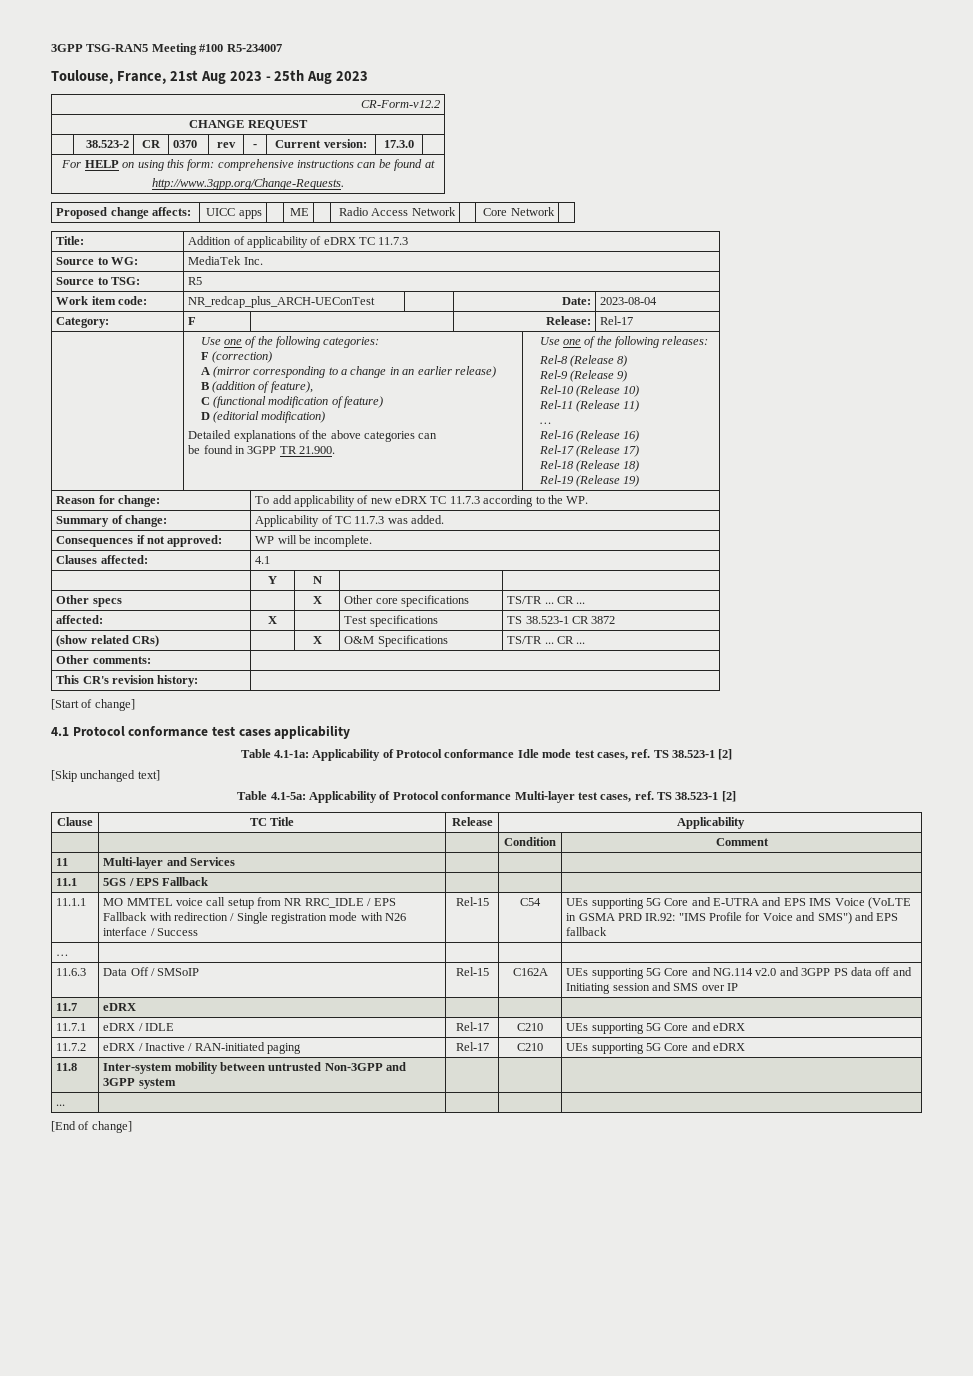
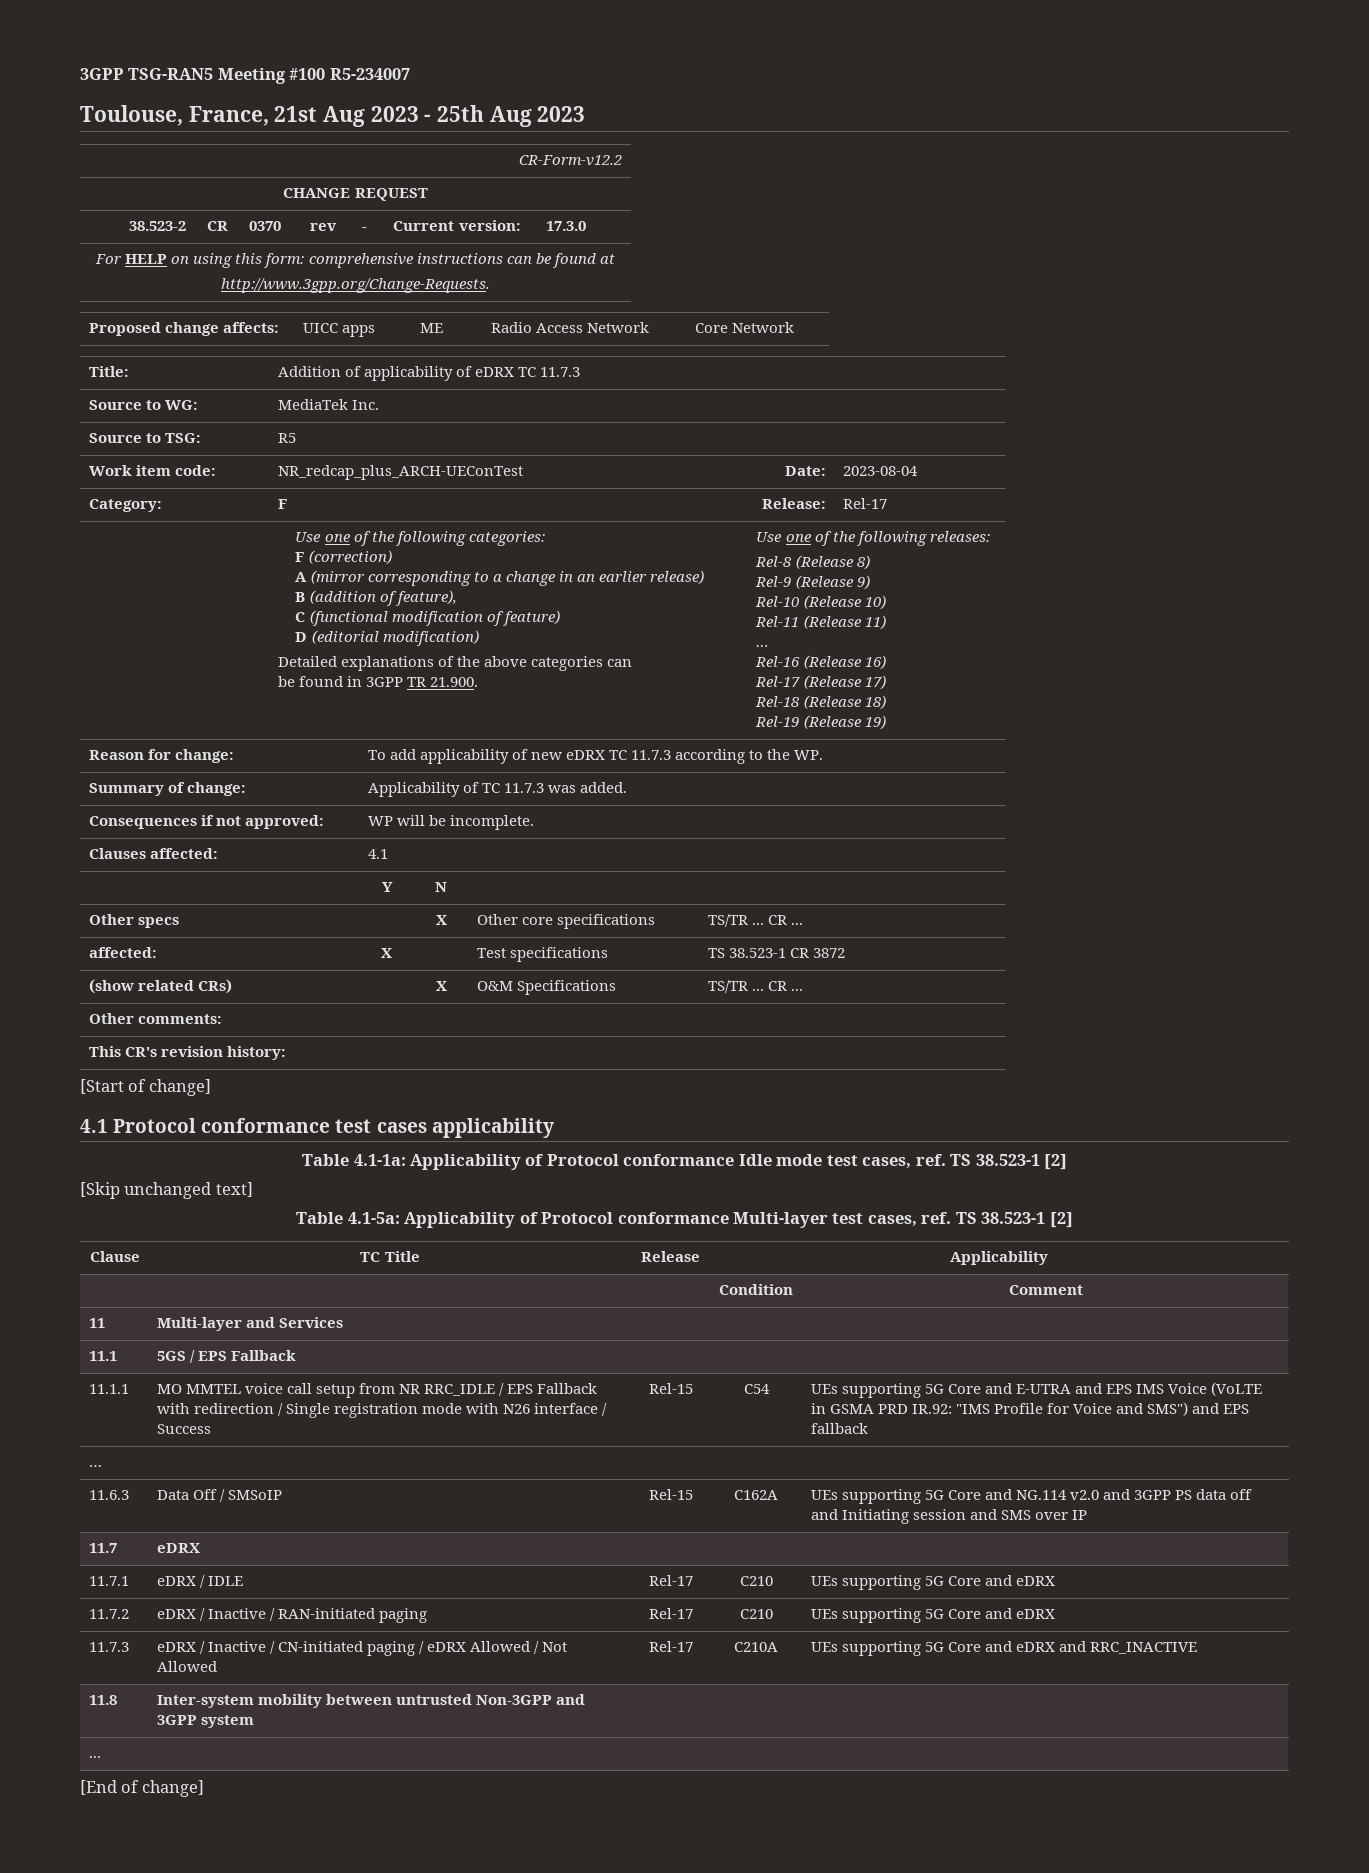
(746, 1047) none -> [88,1642,129,1652] [156,1641,568,1656] [156,1661,217,1672] [648,1641,693,1652] [734,1642,778,1652] [810,1641,1198,1656] // 11.7.3 | eDRX / Inactive / CN-initiated paging / eDRX Allowed / Not Allowed | Rel-17 | C210A | UEs supporting 5G Core and eDRX and RRC_INACTIVE

